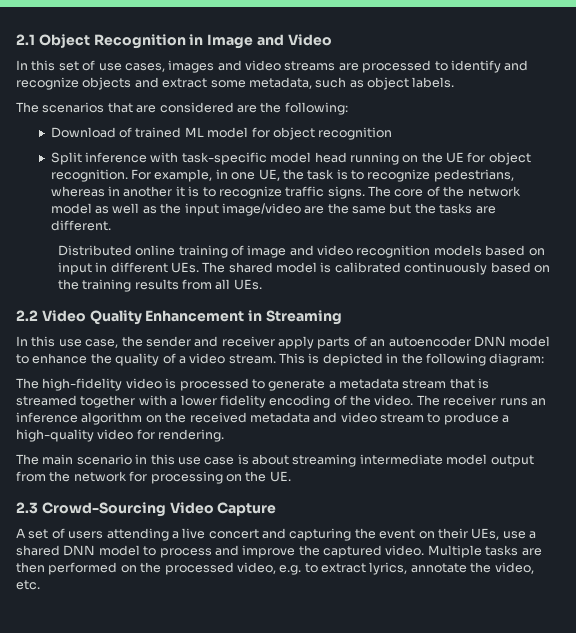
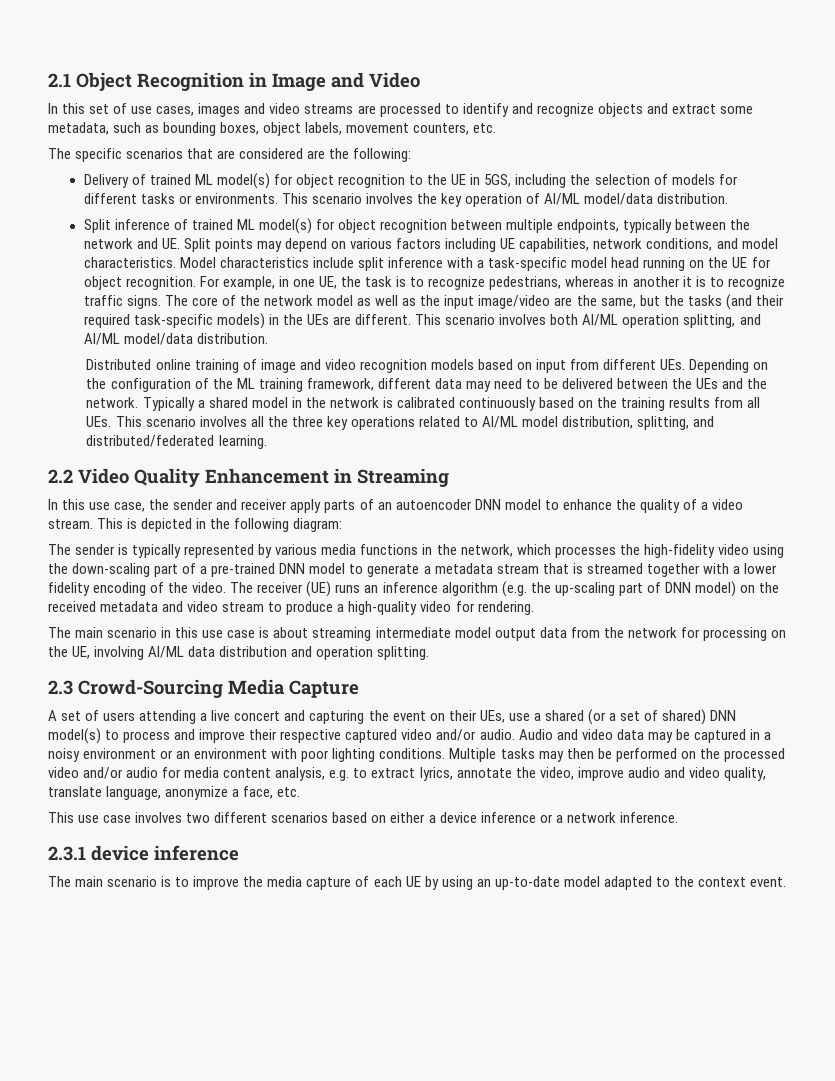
[367,77,455,90] [16,102,39,113] object labels. // The -> [163,122,497,136] [48,148,123,162] bounding boxes, object labels, movement counters, etc. // The specific
[50,127,393,140] [50,152,179,165] Download of trained ML model for object recognition // Split inference with -> [83,173,738,189] [83,193,729,207] [83,218,751,234] [83,238,778,252] [83,257,485,271] Delivery of trained ML model(s) for object recognition to the UE in 5GS, including the selection of models for different tasks or environments. This scenario involves the key operation of AI/ML model/data distribution. // Split inference of trained ML model(s) for object recognition between multiple endpoints, typically between the network and UE. Split points may depend on various factors including UE capabilities, network conditions, and model characteristics. Model characteristics include split inference with a
[352,206,387,214] same -> [600,298,636,308] same,
[475,206,496,214] [50,220,111,231] are different. -> [725,294,784,310] [83,313,761,329] [83,333,268,345] (and their required task-specific models) in the UEs are different. This scenario involves both AI/ML operation splitting, and AI/ML model/data distribution.
[95,262,108,272] in -> [570,359,600,370] from
[202,262,318,273] The shared model -> [689,359,769,373] [86,378,768,392] [86,397,379,411] Depending on the configuration of the ML training framework, different data may need to be delivered between the UEs and the network. Typically a shared model in the network
(262, 284) none -> [115,416,715,430] [86,435,267,449] This scenario involves all the three key operations related to AI/ML model distribution, splitting, and distributed/federated learning.
[42,378,249,391] high-fidelity video is processed -> [75,544,784,558] [48,563,346,577] sender is typically represented by various media functions in the network, which processes the high-fidelity video using the down-scaling part of a pre-trained DNN model
(497, 400) none -> [306,581,332,597] (UE)
(143, 418) none -> [501,581,736,597] (e.g. the up-scaling part of DNN model)
(534, 461) none -> [539,627,567,638] data
[269,471,291,482] UE. -> [72,646,430,660] UE, involving AI/ML data distribution and operation splitting.
[169,502,214,514] Video -> [228,679,285,695] Media
[63,545,542,558] [16,562,276,575] DNN model to process and improve the captured video. Multiple tasks are then performed on the processed video, -> [587,709,737,725] [48,728,771,744] [48,748,785,762] [48,767,326,781] (or a set of shared) DNN model(s) to process and improve their respective captured video and/or audio. Audio and video data may be captured in a noisy environment or an environment with poor lighting conditions. Multiple tasks may then be performed on the processed video and/or audio for media content analysis,
[16,580,40,590] etc. -> [577,767,766,781] [48,786,301,800] [48,812,678,823] [48,845,239,861] [48,876,787,890] improve audio and video quality, translate language, anonymize a face, etc. // This use case involves two different scenarios based on either a device inference or a network inference. // 2.3.1 device inference // The main scenario is to improve the media capture of each UE by using an up-to-date model adapted to the context event.

